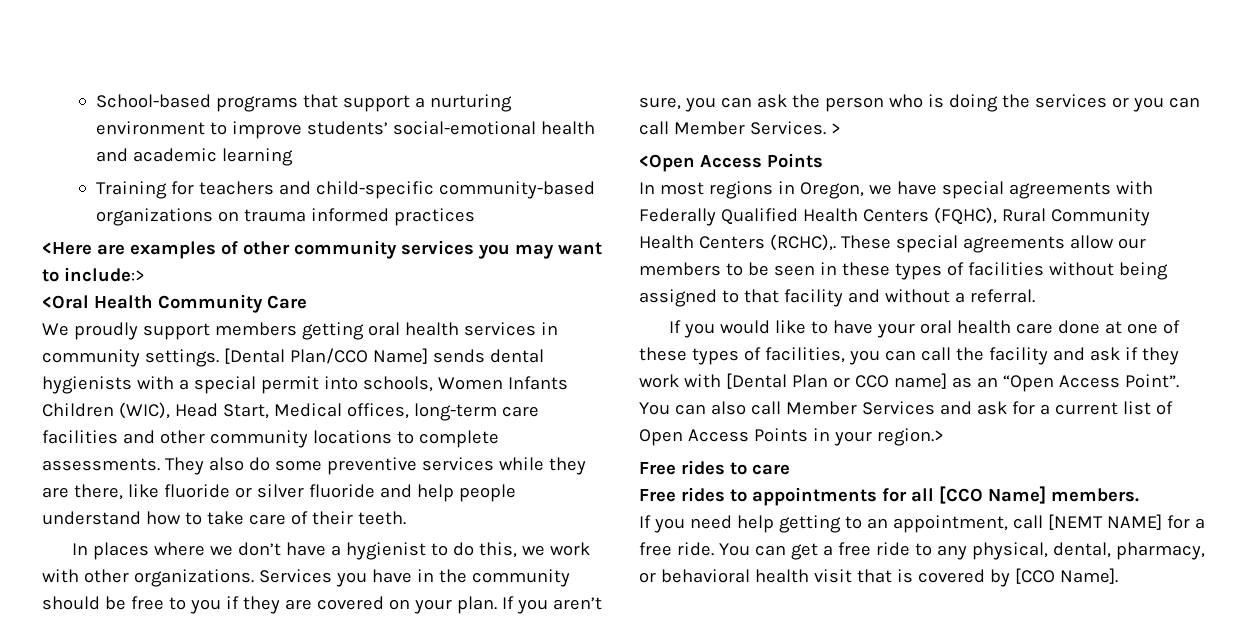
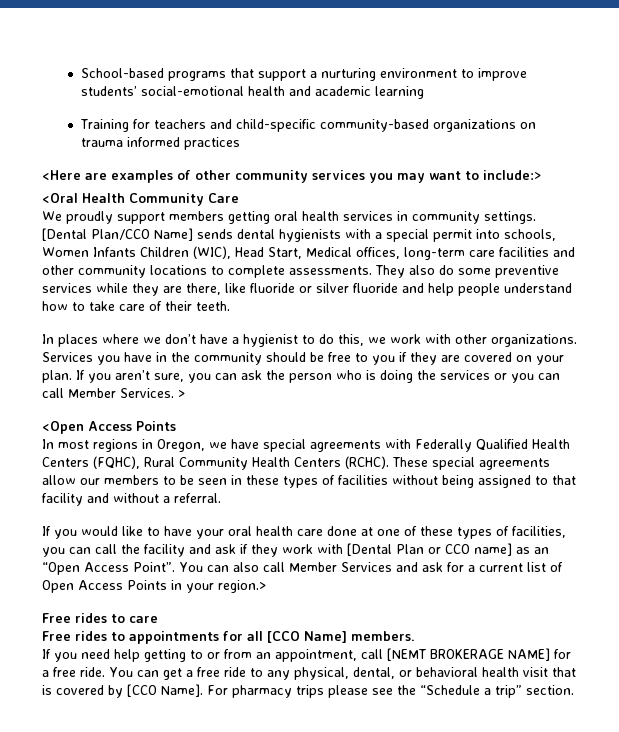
[769,234,836,251] (RCHC),. -> [345,456,389,469] (RCHC).
(862, 522) none -> [207,649,252,659] or from
(1103, 522) none -> [430,649,504,659] BROKERAGE
[1115,542,1205,560] pharmacy, -> (395, 673) none
(1118, 576) none -> [207,685,574,698] For pharmacy trips please see the “Schedule a trip” section.

